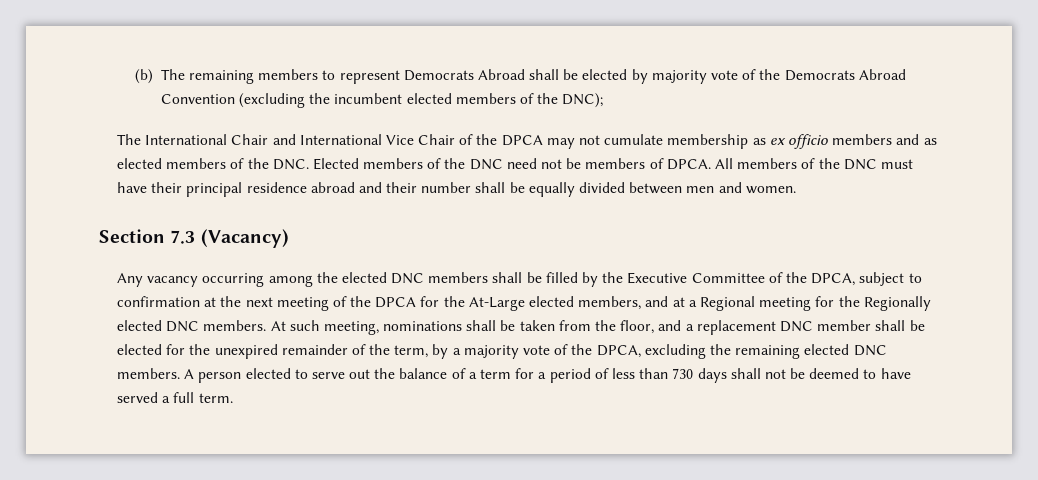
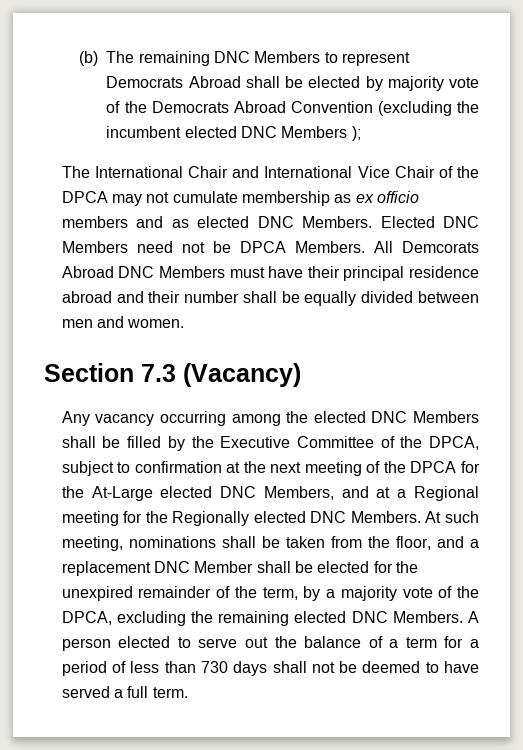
[258,69,319,80] members -> [214,51,321,63] DNC Members
[455,93,604,108] members of the DNC); -> [241,126,361,141] DNC Members );
[166,158,877,170] members of the DNC. Elected members of the DNC need not be members of DPCA. All members of the DNC -> [257,216,479,228] [61,241,479,253] [61,266,225,278] DNC Members. Elected DNC Members need not be DPCA Members. All Demcorats Abroad DNC Members
[428,272,489,283] members -> [413,411,479,423] Members
[578,296,642,310] members, -> [220,486,334,500] DNC Members,
[203,320,267,331] members. -> [350,511,421,523] Members.
[817,320,872,331] member -> [194,561,254,573] Member
[117,368,181,379] members. -> [392,611,463,623] Members.

